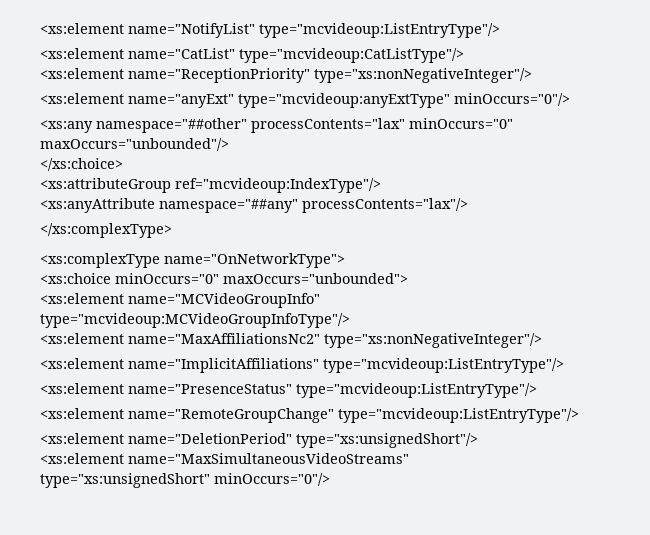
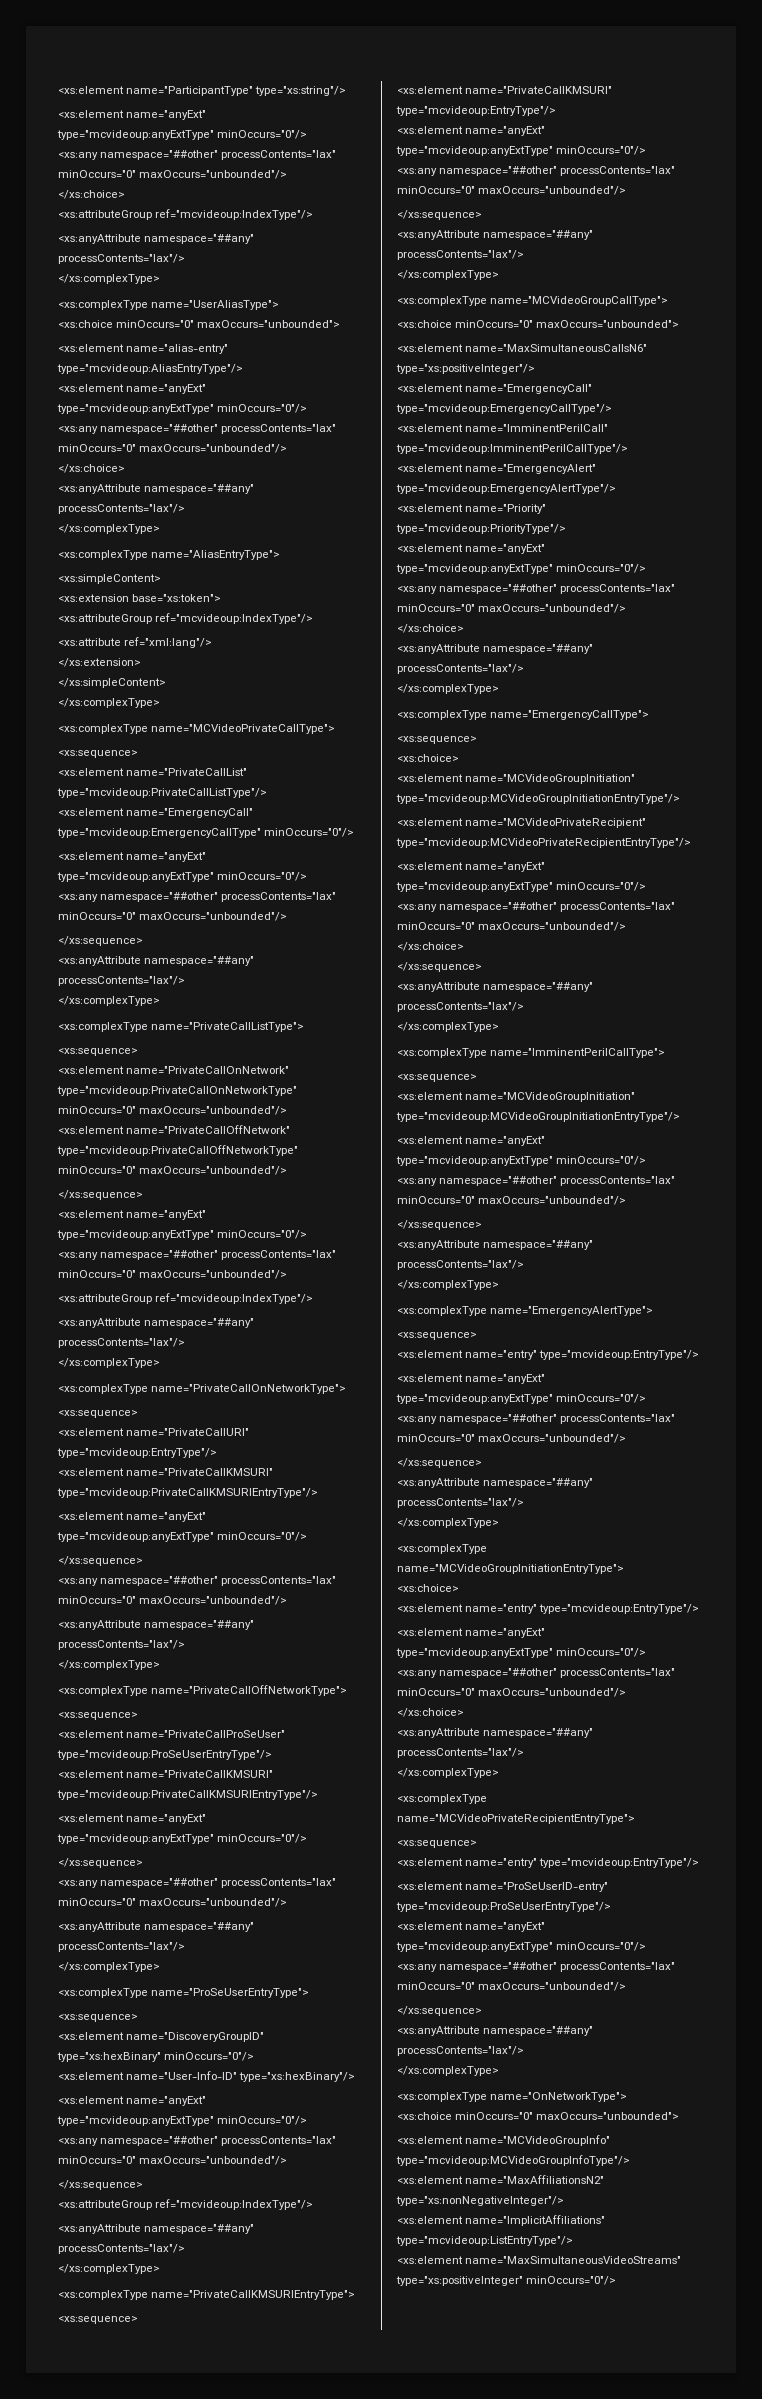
[40,23,500,38] [40,48,464,63] [40,68,532,83] <xs:element name="NotifyList" type="mcvideoup:ListEntryType"/> // <xs:element name="CatList" type="mcvideoup:CatListType"/> // <xs:element name="ReceptionPriority" type="xs:nonNegativeInteger"/> -> [58,86,347,96] <xs:element name="ParticipantType" type="xs:string"/>
(172, 230) none -> [58,300,280,310] [58,320,341,328] [58,344,229,354] [57,364,243,374] [58,384,207,394] [57,404,308,414] [58,424,337,434] [58,444,288,453] [58,464,125,473] [58,484,255,494] [58,504,185,514] [58,524,160,534] [58,550,281,560] [58,574,161,584] [58,594,222,602] [58,613,314,624] [58,637,213,648] [58,658,141,667] [58,678,166,688] [58,698,160,708] [58,724,336,734] [58,750,138,758] [58,768,248,776] [57,788,267,798] [58,808,254,818] [57,828,355,838] [58,852,207,862] [57,872,308,882] [58,892,337,902] [58,912,288,921] [58,936,143,946] [58,956,255,966] [58,976,185,986] [58,996,160,1006] [58,1022,305,1032] [58,1048,138,1056] [58,1066,290,1074] [57,1086,297,1096] [58,1106,288,1115] [58,1125,291,1134] [57,1145,298,1156] [58,1166,288,1175] [58,1190,143,1200] [58,1210,207,1220] [57,1230,308,1240] [58,1250,337,1260] [58,1270,288,1279] [58,1293,314,1304] [58,1318,255,1328] [58,1338,185,1348] [58,1358,160,1368] [58,1384,347,1394] [58,1410,138,1418] [58,1428,250,1436] [57,1448,217,1458] [58,1468,274,1476] [57,1488,318,1498] [58,1512,207,1522] [57,1532,308,1542] [58,1556,143,1566] [58,1576,337,1586] [58,1596,288,1605] [58,1620,255,1630] [58,1640,185,1650] [58,1660,160,1670] [58,1685,348,1696] [58,1712,138,1720] [58,1730,286,1738] [57,1750,272,1760] [58,1770,274,1778] [57,1790,318,1800] [58,1814,207,1824] [57,1834,308,1844] [58,1858,143,1868] [58,1878,337,1888] [58,1898,288,1907] [58,1922,255,1932] [58,1942,185,1952] [58,1962,160,1972] [58,1988,310,1998] [58,2014,138,2022] [58,2032,265,2042] [57,2052,255,2062] [58,2071,356,2082] [58,2096,207,2106] [57,2116,308,2126] [58,2136,337,2146] [58,2156,288,2165] [58,2180,143,2190] [58,2199,314,2210] [58,2224,255,2234] [58,2244,185,2254] [58,2264,160,2274] [58,2290,356,2300] [58,2316,138,2324] [397,86,613,94] [396,106,556,116] [397,126,546,136] [396,146,647,156] [397,166,676,176] [397,186,627,195] [397,210,482,220] [397,230,594,240] [397,250,524,260] [397,270,499,280] [397,296,669,306] [397,320,680,328] [397,344,648,352] [396,364,535,374] [397,384,593,394] [396,404,612,414] [397,424,609,432] [396,444,628,454] [397,464,597,474] [396,484,616,494] [397,504,547,514] [396,524,566,534] [397,544,546,554] [396,564,647,574] [397,584,676,594] [397,604,627,613] [397,624,464,633] [397,644,594,654] [397,664,524,674] [397,684,499,694] [397,710,650,720] [397,736,477,744] [397,754,459,762] [397,774,636,784] [396,794,680,804] [397,818,647,828] [396,838,691,848] [397,862,546,872] [396,882,647,892] [397,902,676,912] [397,922,627,931] [397,942,464,951] [397,962,482,972] [397,982,594,992] [397,1002,524,1012] [397,1022,499,1032] [397,1048,666,1058] [397,1074,477,1082] [397,1092,636,1102] [396,1112,680,1122] [397,1136,546,1146] [396,1156,647,1166] [397,1176,676,1186] [397,1196,627,1205] [397,1220,482,1230] [397,1240,594,1250] [397,1260,524,1270] [397,1280,499,1290] [397,1306,654,1316] [397,1332,477,1340] [397,1350,700,1360] [397,1374,546,1384] [396,1394,647,1404] [397,1414,676,1424] [397,1434,627,1443] [397,1458,482,1468] [397,1478,594,1488] [397,1498,524,1508] [397,1518,499,1528] [397,1544,487,1554] [397,1564,624,1574] [397,1584,459,1592] [397,1604,700,1614] [397,1628,546,1638] [396,1648,647,1658] [397,1668,676,1678] [397,1688,627,1697] [397,1708,464,1717] [397,1728,594,1738] [397,1748,524,1758] [397,1768,499,1778] [397,1794,487,1804] [397,1814,635,1824] [397,1840,477,1848] [397,1858,700,1868] [397,1882,609,1892] [396,1902,611,1912] [397,1922,546,1932] [396,1942,647,1952] [397,1962,676,1972] [397,1982,627,1991] [397,2006,482,2016] [397,2026,594,2036] [397,2046,524,2056] [397,2066,499,2076] // <xs:complexType name="UserAliasType"> // <xs:choice minOccurs="0" maxOccurs="unbounded"> // <xs:element name="alias-entry" type="mcvideoup:AliasEntryType"/> // <xs:element name="anyExt" type="mcvideoup:anyExtType" minOccurs="0"/> // <xs:any namespace="##other" processContents="lax" minOccurs="0" maxOccurs="unbounded"/> // </xs:choice> // <xs:anyAttribute namespace="##any" processContents="lax"/> // </xs:complexType> // <xs:complexType name="AliasEntryType"> // <xs:simpleContent> // <xs:extension base="xs:token"> // <xs:attributeGroup ref="mcvideoup:IndexType"/> // <xs:attribute ref="xml:lang"/> // </xs:extension> // </xs:simpleContent> // </xs:complexType> // <xs:complexType name="MCVideoPrivateCallType"> // <xs:sequence> // <xs:element name="PrivateCallList" type="mcvideoup:PrivateCallListType"/> // <xs:element name="EmergencyCall" type="mcvideoup:EmergencyCallType" minOccurs="0"/> // <xs:element name="anyExt" type="mcvideoup:anyExtType" minOccurs="0"/> // <xs:any namespace="##other" processContents="lax" minOccurs="0" maxOccurs="unbounded"/> // </xs:sequence> // <xs:anyAttribute namespace="##any" processContents="lax"/> // </xs:complexType> // <xs:complexType name="PrivateCallListType"> // <xs:sequence> // <xs:element name="PrivateCallOnNetwork" type="mcvideoup:PrivateCallOnNetworkType" minOccurs="0" maxOccurs="unbounded"/> // <xs:element name="PrivateCallOffNetwork" type="mcvideoup:PrivateCallOffNetworkType" minOccurs="0" maxOccurs="unbounded"/> // </xs:sequence> // <xs:element name="anyExt" type="mcvideoup:anyExtType" minOccurs="0"/> // <xs:any namespace="##other" processContents="lax" minOccurs="0" maxOccurs="unbounded"/> // <xs:attributeGroup ref="mcvideoup:IndexType"/> // <xs:anyAttribute namespace="##any" processContents="lax"/> // </xs:complexType> // <xs:complexType name="PrivateCallOnNetworkType"> // <xs:sequence> // <xs:element name="PrivateCallURI" type="mcvideoup:EntryType"/> // <xs:element name="PrivateCallKMSURI" type="mcvideoup:PrivateCallKMSURIEntryType"/> // <xs:element name="anyExt" type="mcvideoup:anyExtType" minOccurs="0"/> // </xs:sequence> // <xs:any namespace="##other" processContents="lax" minOccurs="0" maxOccurs="unbounded"/> // <xs:anyAttribute namespace="##any" processContents="lax"/> // </xs:complexType> // <xs:complexType name="PrivateCallOffNetworkType"> // <xs:sequence> // <xs:element name="PrivateCallProSeUser" type="mcvideoup:ProSeUserEntryType"/> // <xs:element name="PrivateCallKMSURI" type="mcvideoup:PrivateCallKMSURIEntryType"/> // <xs:element name="anyExt" type="mcvideoup:anyExtType" minOccurs="0"/> // </xs:sequence> // <xs:any namespace="##other" processContents="lax" minOccurs="0" maxOccurs="unbounded"/> // <xs:anyAttribute namespace="##any" processContents="lax"/> // </xs:complexType> // <xs:complexType name="ProSeUserEntryType"> // <xs:sequence> // <xs:element name="DiscoveryGroupID" type="xs:hexBinary" minOccurs="0"/> // <xs:element name="User-Info-ID" type="xs:hexBinary"/> // <xs:element name="anyExt" type="mcvideoup:anyExtType" minOccurs="0"/> // <xs:any namespace="##other" processContents="lax" minOccurs="0" maxOccurs="unbounded"/> // </xs:sequence> // <xs:attributeGroup ref="mcvideoup:IndexType"/> // <xs:anyAttribute namespace="##any" processContents="lax"/> // </xs:complexType> // <xs:complexType name="PrivateCallKMSURIEntryType"> // <xs:sequence> // <xs:element name="PrivateCallKMSURI" type="mcvideoup:EntryType"/> // <xs:element name="anyExt" type="mcvideoup:anyExtType" minOccurs="0"/> // <xs:any namespace="##other" processContents="lax" minOccurs="0" maxOccurs="unbounded"/> // </xs:sequence> // <xs:anyAttribute namespace="##any" processContents="lax"/> // </xs:complexType> // <xs:complexType name="MCVideoGroupCallType"> // <xs:choice minOccurs="0" maxOccurs="unbounded"> // <xs:element name="MaxSimultaneousCallsN6" type="xs:positiveInteger"/> // <xs:element name="EmergencyCall" type="mcvideoup:EmergencyCallType"/> // <xs:element name="ImminentPerilCall" type="mcvideoup:ImminentPerilCallType"/> // <xs:element name="EmergencyAlert" type="mcvideoup:EmergencyAlertType"/> // <xs:element name="Priority" type="mcvideoup:PriorityType"/> // <xs:element name="anyExt" type="mcvideoup:anyExtType" minOccurs="0"/> // <xs:any namespace="##other" processContents="lax" minOccurs="0" maxOccurs="unbounded"/> // </xs:choice> // <xs:anyAttribute namespace="##any" processContents="lax"/> // </xs:complexType> // <xs:complexType name="EmergencyCallType"> // <xs:sequence> // <xs:choice> // <xs:element name="MCVideoGroupInitiation" type="mcvideoup:MCVideoGroupInitiationEntryType"/> // <xs:element name="MCVideoPrivateRecipient" type="mcvideoup:MCVideoPrivateRecipientEntryType"/> // <xs:element name="anyExt" type="mcvideoup:anyExtType" minOccurs="0"/> // <xs:any namespace="##other" processContents="lax" minOccurs="0" maxOccurs="unbounded"/> // </xs:choice> // </xs:sequence> // <xs:anyAttribute namespace="##any" processContents="lax"/> // </xs:complexType> // <xs:complexType name="ImminentPerilCallType"> // <xs:sequence> // <xs:element name="MCVideoGroupInitiation" type="mcvideoup:MCVideoGroupInitiationEntryType"/> // <xs:element name="anyExt" type="mcvideoup:anyExtType" minOccurs="0"/> // <xs:any namespace="##other" processContents="lax" minOccurs="0" maxOccurs="unbounded"/> // </xs:sequence> // <xs:anyAttribute namespace="##any" processContents="lax"/> // </xs:complexType> // <xs:complexType name="EmergencyAlertType"> // <xs:sequence> // <xs:element name="entry" type="mcvideoup:EntryType"/> // <xs:element name="anyExt" type="mcvideoup:anyExtType" minOccurs="0"/> // <xs:any namespace="##other" processContents="lax" minOccurs="0" maxOccurs="unbounded"/> // </xs:sequence> // <xs:anyAttribute namespace="##any" processContents="lax"/> // </xs:complexType> // <xs:complexType name="MCVideoGroupInitiationEntryType"> // <xs:choice> // <xs:element name="entry" type="mcvideoup:EntryType"/> // <xs:element name="anyExt" type="mcvideoup:anyExtType" minOccurs="0"/> // <xs:any namespace="##other" processContents="lax" minOccurs="0" maxOccurs="unbounded"/> // </xs:choice> // <xs:anyAttribute namespace="##any" processContents="lax"/> // </xs:complexType> // <xs:complexType name="MCVideoPrivateRecipientEntryType"> // <xs:sequence> // <xs:element name="entry" type="mcvideoup:EntryType"/> // <xs:element name="ProSeUserID-entry" type="mcvideoup:ProSeUserEntryType"/> // <xs:element name="anyExt" type="mcvideoup:anyExtType" minOccurs="0"/> // <xs:any namespace="##other" processContents="lax" minOccurs="0" maxOccurs="unbounded"/> // </xs:sequence> // <xs:anyAttribute namespace="##any" processContents="lax"/> // </xs:complexType>
[128,333,320,344] name="MaxAffiliationsNc2" -> [465,2175,605,2184] name="MaxAffiliationsN2"
[40,383,537,398] [40,408,579,423] [40,433,478,448] // <xs:element name="PresenceStatus" type="mcvideoup:ListEntryType"/> // <xs:element name="RemoteGroupChange" type="mcvideoup:ListEntryType"/> // <xs:element name="DeletionPeriod" type="xs:unsignedShort"/> -> (573, 2241) none
[40,473,210,488] type="xs:unsignedShort" -> [396,2276,523,2286] type="xs:positiveInteger"

